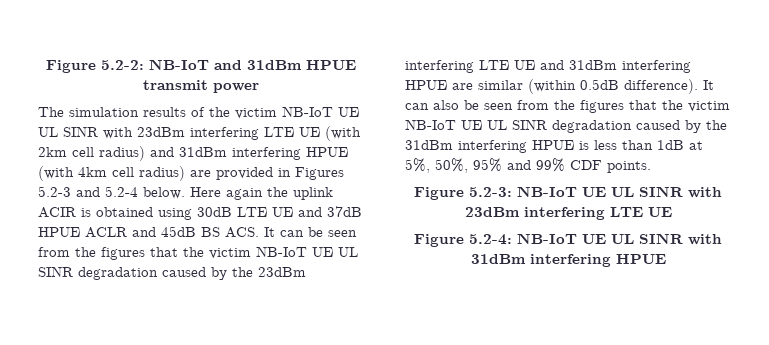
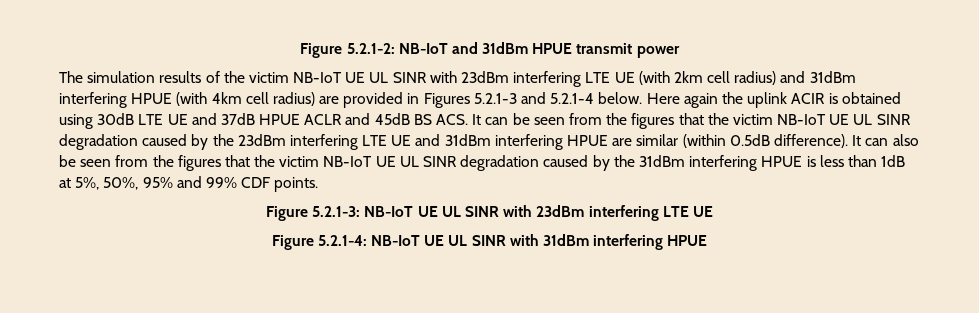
[46,60,144,73] Figure 5.2-2: -> [300,43,395,58] Figure 5.2.1-2:
[38,186,138,197] 5.2-3 and 5.2-4 -> [473,92,595,104] 5.2.1-3 and 5.2.1-4
[469,187,512,197] 5.2-3: -> [312,206,361,217] 5.2.1-3:
[469,234,512,245] 5.2-4: -> [317,235,367,246] 5.2.1-4:

